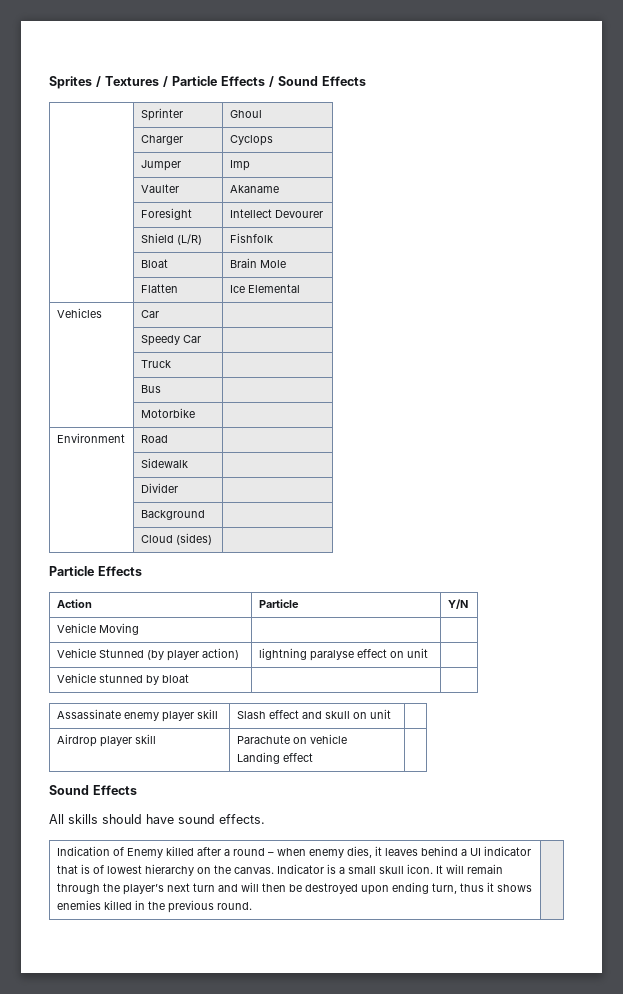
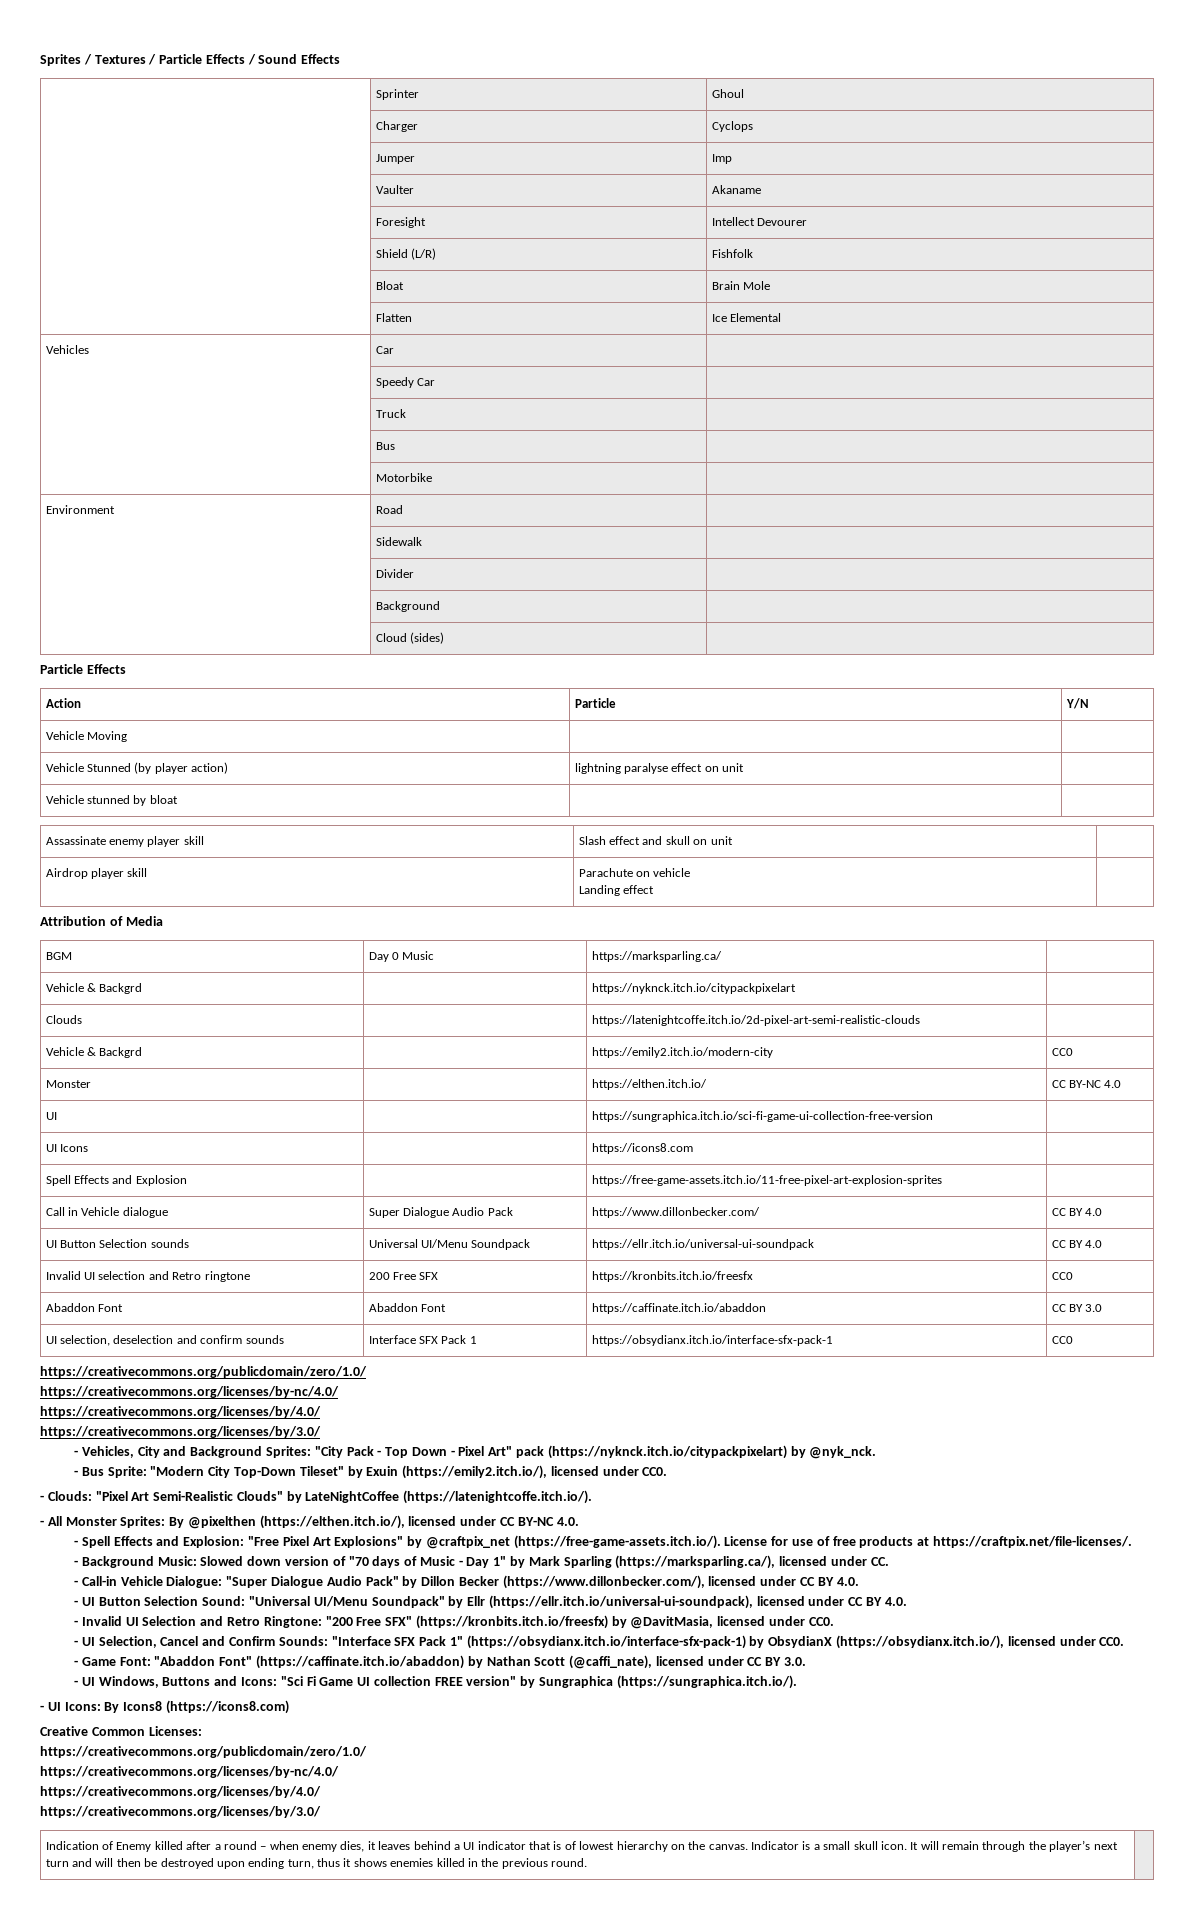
[49,785,137,795] [49,814,265,824] Sound Effects // All skills should have sound effects. -> [40,916,163,926] [45,952,72,960] [368,951,435,962] [591,951,722,962] [45,983,143,994] [591,983,796,994] [45,1015,82,1024] [591,1015,920,1026] [45,1047,143,1058] [591,1047,773,1058] [1051,1048,1073,1056] [45,1080,91,1088] [591,1079,707,1090] [1051,1080,1122,1088] [45,1112,57,1120] [591,1111,933,1122] [45,1144,89,1152] [591,1143,693,1154] [45,1175,187,1186] [591,1175,942,1186] [45,1207,168,1218] [368,1207,513,1218] [591,1207,760,1218] [1051,1208,1103,1216] [45,1239,189,1248] [368,1239,531,1250] [591,1239,814,1250] [1051,1240,1103,1248] [45,1271,250,1282] [368,1272,439,1280] [591,1271,753,1282] [1051,1272,1073,1280] [45,1303,124,1312] [368,1303,447,1312] [591,1303,766,1314] [1051,1304,1103,1312] [45,1335,284,1346] [368,1335,477,1344] [591,1335,833,1346] [1051,1336,1073,1344] [40,1366,367,1378] [40,1386,339,1398] [40,1406,321,1418] [40,1426,321,1438] [74,1445,877,1459] [74,1465,668,1479] [40,1490,593,1504] [40,1515,579,1529] [74,1535,1132,1549] [74,1555,889,1569] [74,1575,859,1589] [74,1595,907,1609] [74,1615,834,1629] [74,1635,1125,1649] [74,1655,807,1669] [74,1675,797,1689] [40,1700,289,1714] [40,1726,202,1736] [40,1746,367,1758] [40,1766,339,1778] [40,1786,321,1798] [40,1806,321,1818] Attribution of Media // BGM | Day 0 Music | https://marksparling.ca/ | // Vehicle & Backgrd | | https://nyknck.itch.io/citypackpixelart | // Clouds | | https://latenightcoffe.itch.io/2d-pixel-art-semi-realistic-clouds | // Vehicle & Backgrd | | https://emily2.itch.io/modern-city | CC0 // Monster | | https://elthen.itch.io/ | CC BY-NC 4.0 // UI | | https://sungraphica.itch.io/sci-fi-game-ui-collection-free-version | // UI Icons | | https://icons8.com | // Spell Effects and Explosion | | https://free-game-assets.itch.io/11-free-pixel-art-explosion-sprites | // Call in Vehicle dialogue | Super Dialogue Audio Pack | https://www.dillonbecker.com/ | CC BY 4.0 // UI Button Selection sounds | Universal UI/Menu Soundpack | https://ellr.itch.io/universal-ui-soundpack | CC BY 4.0 // Invalid UI selection and Retro ringtone | 200 Free SFX | https://kronbits.itch.io/freesfx | CC0 // Abaddon Font | Abaddon Font | https://caffinate.itch.io/abaddon | CC BY 3.0 // UI selection, deselection and confirm sounds | Interface SFX Pack 1 | https://obsydianx.itch.io/interface-sfx-pack-1 | CC0 // https://creativecommons.org/publicdomain/zero/1.0/ // https://creativecommons.org/licenses/by-nc/4.0/ // https://creativecommons.org/licenses/by/4.0/ // https://creativecommons.org/licenses/by/3.0/ // - Vehicles, City and Background Sprites: "City Pack - Top Down - Pixel Art" pack (https://nyknck.itch.io/citypackpixelart) by @nyk_nck. // - Bus Sprite: "Modern City Top-Down Tileset" by Exuin (https://emily2.itch.io/), licensed under CC0. // - Clouds: "Pixel Art Semi-Realistic Clouds" by LateNightCoffee (https://latenightcoffe.itch.io/). // - All Monster Sprites: By @pixelthen (https://elthen.itch.io/), licensed under CC BY-NC 4.0. // - Spell Effects and Explosion: "Free Pixel Art Explosions" by @craftpix_net (https://free-game-assets.itch.io/). License for use of free products at https://craftpix.net/file-licenses/. // - Background Music: Slowed down version of "70 days of Music - Day 1" by Mark Sparling (https://marksparling.ca/), licensed under CC. // - Call-in Vehicle Dialogue: "Super Dialogue Audio Pack" by Dillon Becker (https://www.dillonbecker.com/), licensed under CC BY 4.0. // - UI Button Selection Sound: "Universal UI/Menu Soundpack" by Ellr (https://ellr.itch.io/universal-ui-soundpack), licensed under CC BY 4.0. // - Invalid UI Selection and Retro Ringtone: "200 Free SFX" (https://kronbits.itch.io/freesfx) by @DavitMasia, licensed under CC0. // - UI Selection, Cancel and Confirm Sounds: "Interface SFX Pack 1" (https://obsydianx.itch.io/interface-sfx-pack-1) by ObsydianX (https://obsydianx.itch.io/), licensed under CC0. // - Game Font: "Abaddon Font" (https://caffinate.itch.io/abaddon) by Nathan Scott (@caffi_nate), licensed under CC BY 3.0. // - UI Windows, Buttons and Icons: "Sci Fi Game UI collection FREE version" by Sungraphica (https://sungraphica.itch.io/). // - UI Icons: By Icons8 (https://icons8.com) // Creative Common Licenses: // https://creativecommons.org/publicdomain/zero/1.0/ // https://creativecommons.org/licenses/by-nc/4.0/ // https://creativecommons.org/licenses/by/4.0/ // https://creativecommons.org/licenses/by/3.0/

